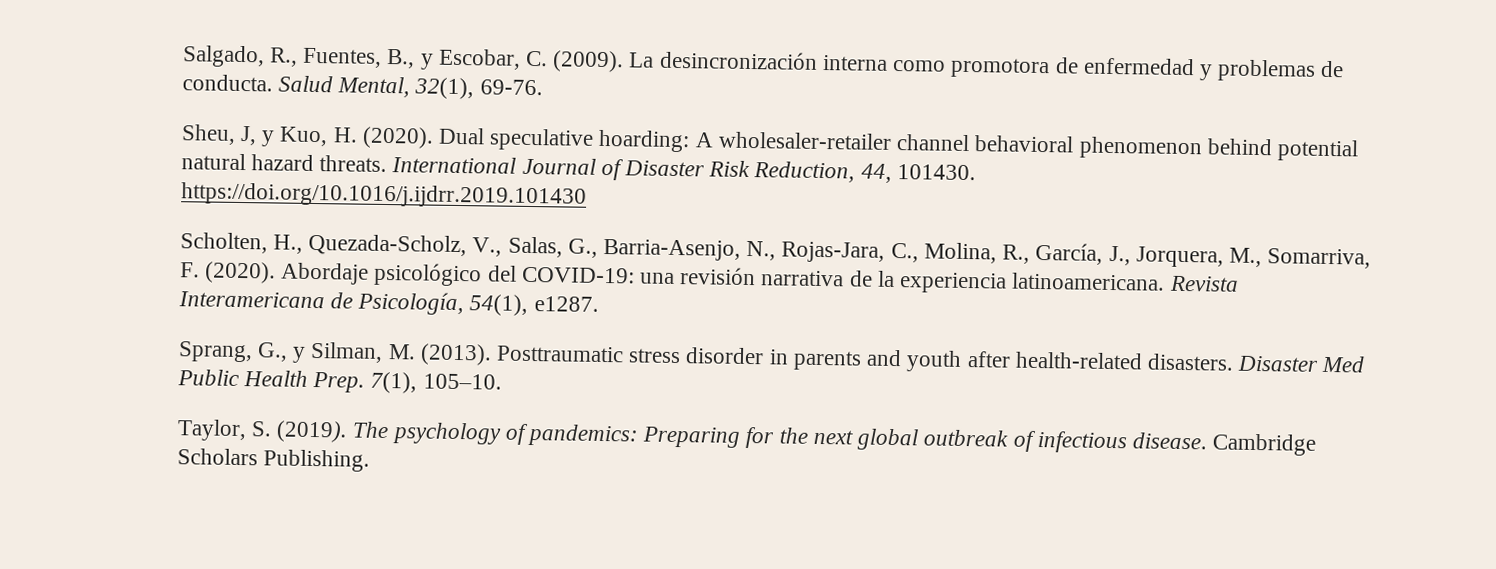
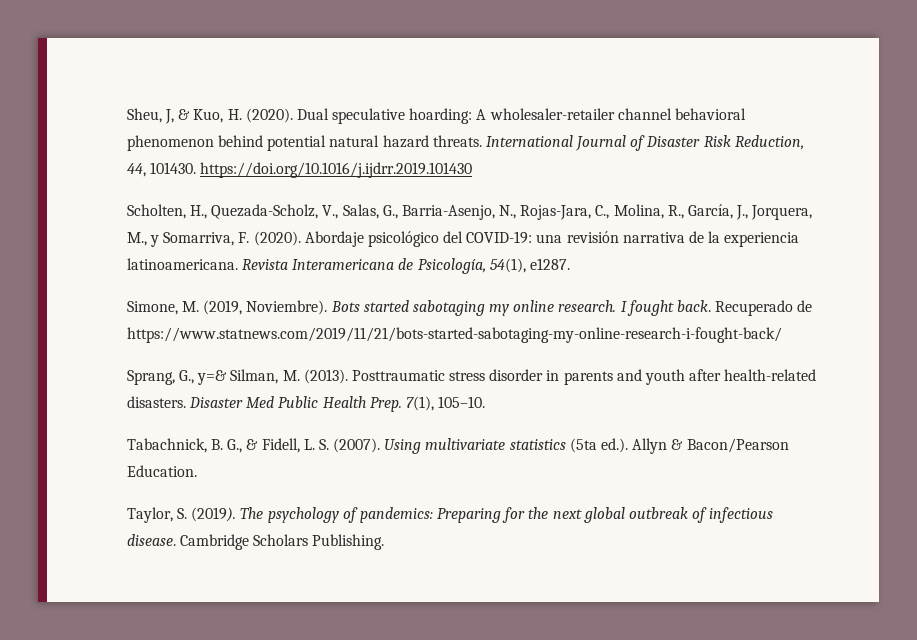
[181,45,1345,82] [181,74,543,100] Salgado, R., Fuentes, B., y Escobar, C. (2009). La desincronización interna como promotora de enfermedad y problemas de conducta. Salud Mental, 32(1), 69-76. // -> (126, 115) none
[261,130,276,147] y -> [178,109,191,120] &
(1262, 257) none -> [149,235,159,247] y
(599, 304) none -> [126,300,813,316] [126,327,782,343] // Simone, M. (2019, Noviembre). Bots started sabotaging my online research. I fought back. Recuperado de https://www.statnews.com/2019/11/21/bots-started-sabotaging-my-online-research-i-fought-back/
[292,346,307,363] y -> [197,370,228,385] y=&
(502, 381) none -> [126,438,789,454] [126,465,197,477] // Tabachnick, B. G., & Fidell, L. S. (2007). Using multivariate statistics (5ta ed.). Allyn & Bacon/Pearson Education.

